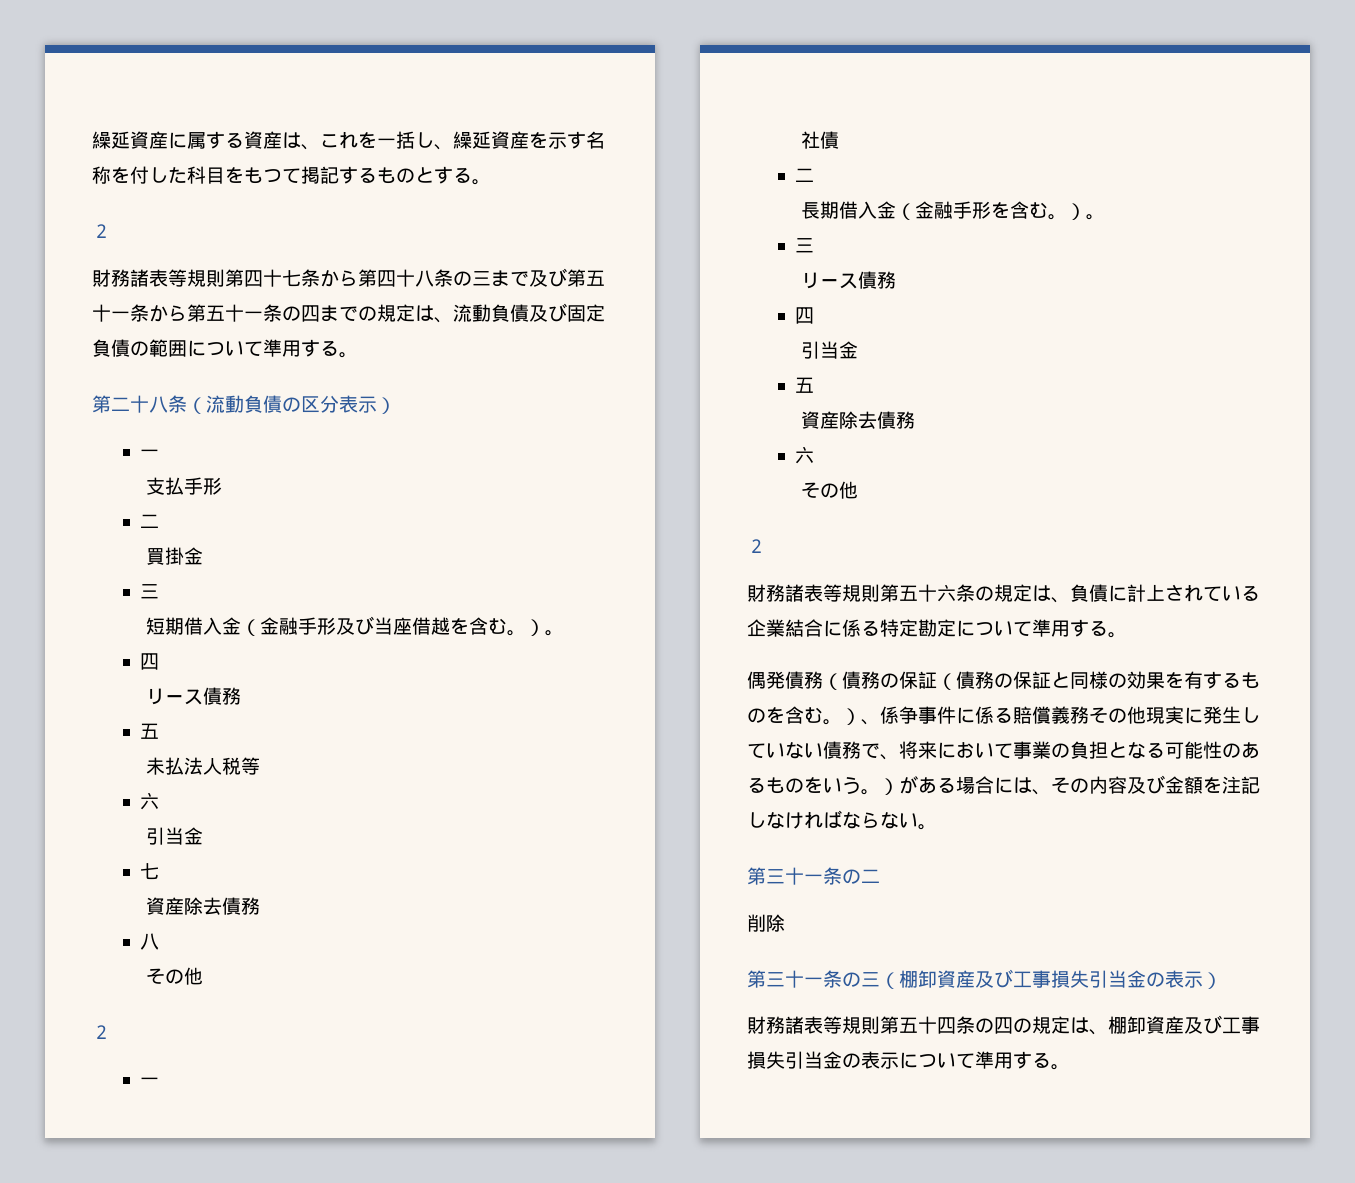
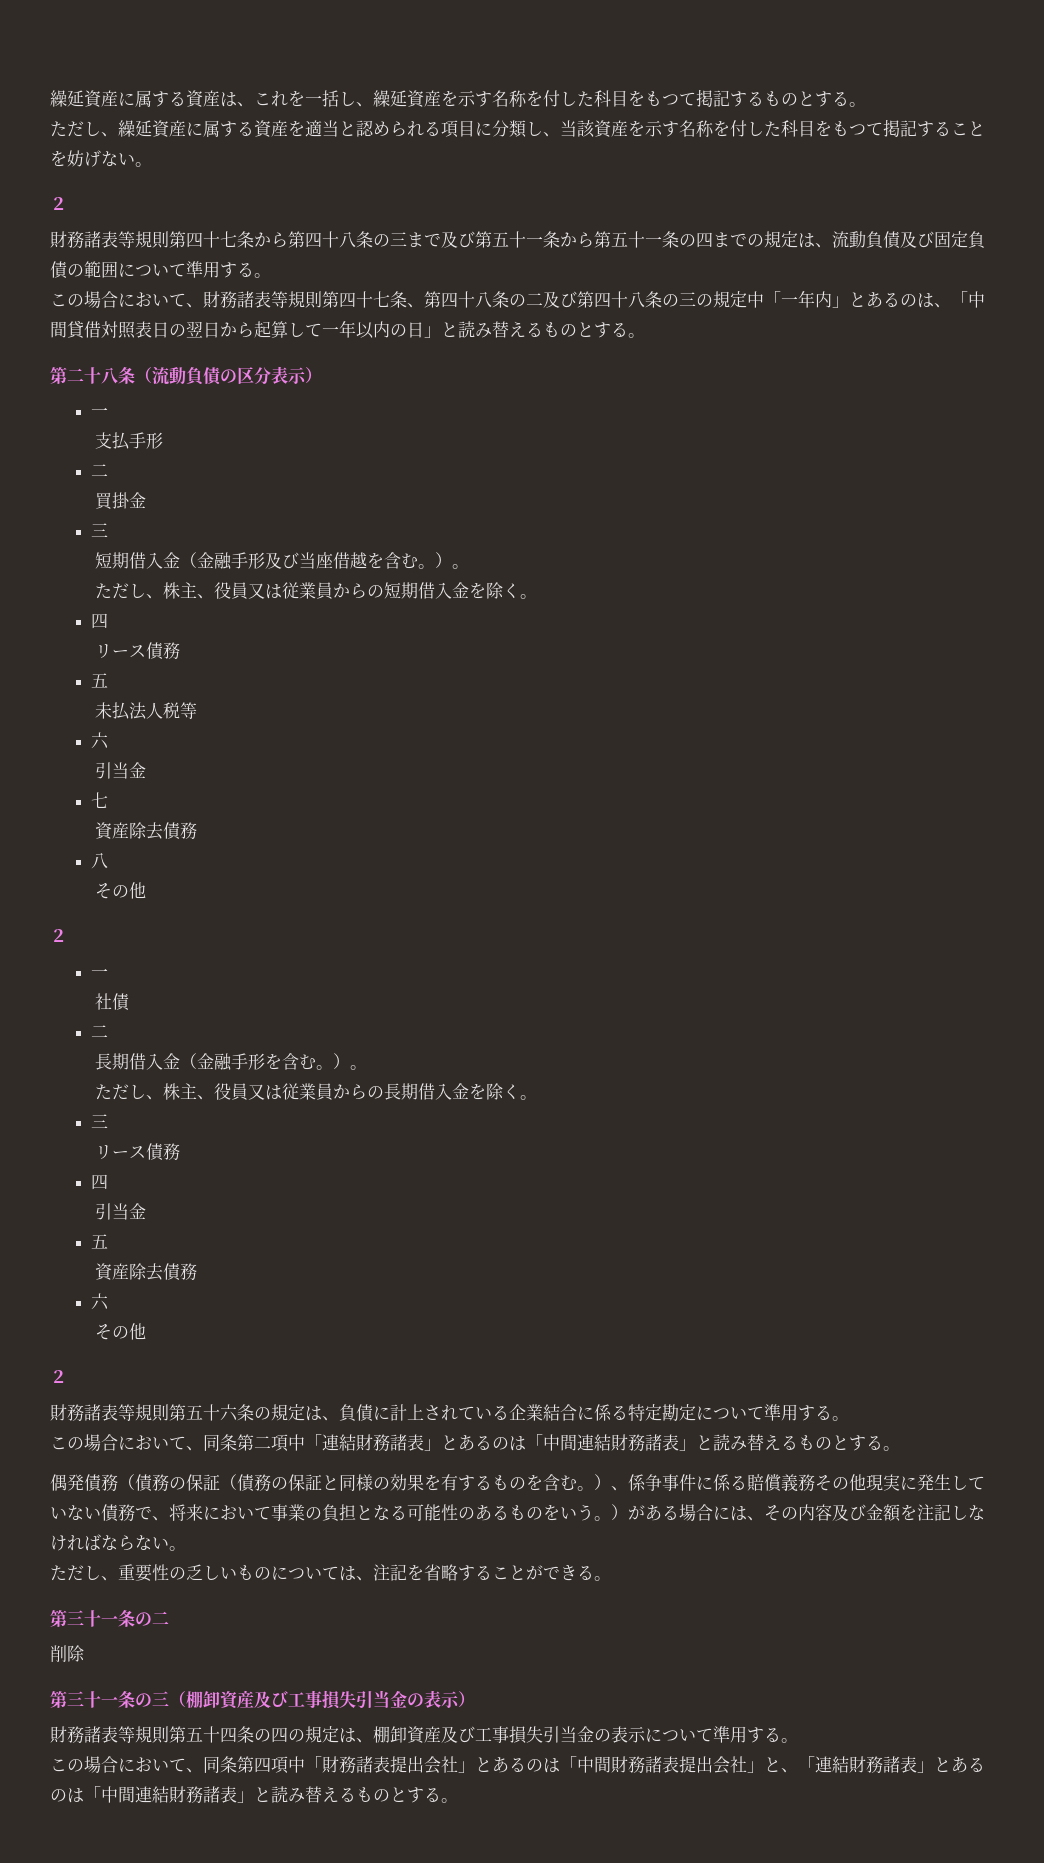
(491, 182) none -> [50,119,985,138] [50,150,152,167] // ただし、繰延資産に属する資産を適当と認められる項目に分類し、当該資産を示す名称を付した科目をもつて掲記することを妨げない。
(358, 355) none -> [50,290,985,309] [50,320,645,339] // この場合において、財務諸表等規則第四十七条、第四十八条の二及び第四十八条の三の規定中「一年内」とあるのは、「中間貸借対照表日の翌日から起算して一年以内の日」と読み替えるものとする。
(565, 633) none -> [94,582,537,599] // ただし、株主、役員又は従業員からの短期借入金を除く。
(1106, 217) none -> [94,1083,537,1100] // ただし、株主、役員又は従業員からの長期借入金を除く。
(1127, 635) none -> [50,1434,900,1452] // この場合において、同条第二項中「連結財務諸表」とあるのは「中間連結財務諸表」と読み替えるものとする。
(937, 827) none -> [50,1564,611,1582] // ただし、重要性の乏しいものについては、注記を省略することができる。
(1070, 1067) none -> [50,1756,985,1774] [50,1786,458,1803] // この場合において、同条第四項中「財務諸表提出会社」とあるのは「中間財務諸表提出会社」と、「連結財務諸表」とあるのは「中間連結財務諸表」と読み替えるものとする。

